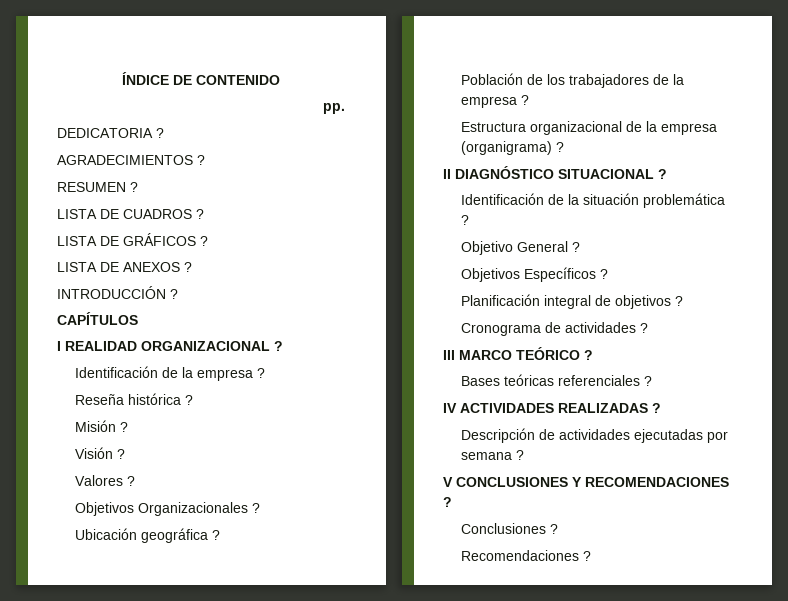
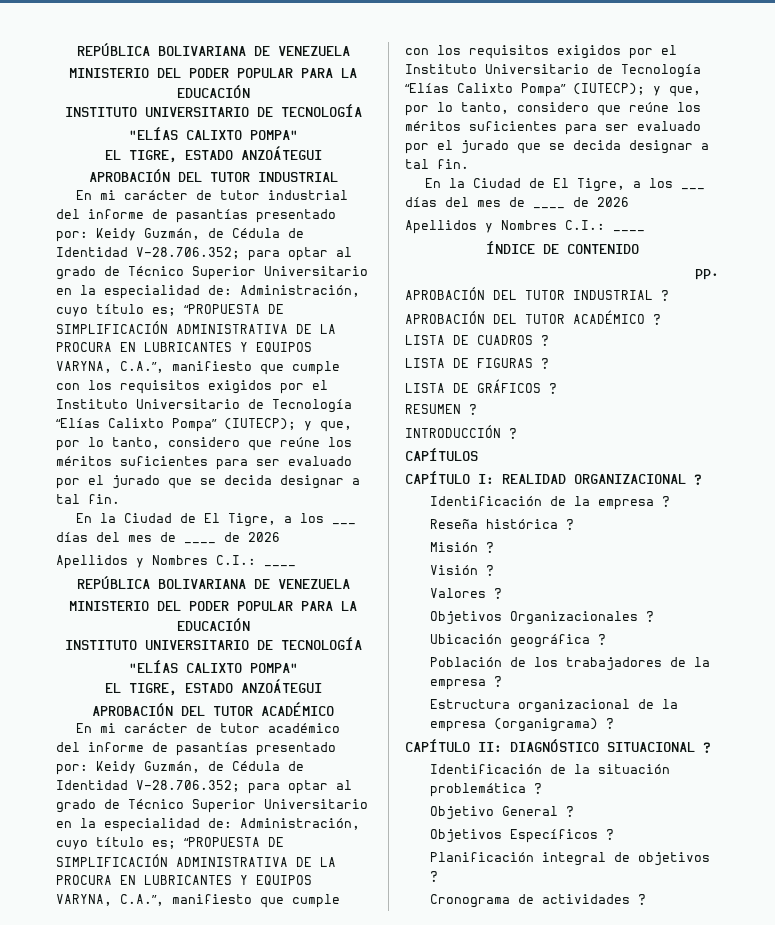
[122,72,280,85] [323,103,345,114] [57,128,164,138] [57,155,205,165] [57,182,126,192] ÍNDICE DE CONTENIDO // pp. // DEDICATORIA ? // AGRADECIMIENTOS ? // RESUMEN -> [76,43,350,56] [69,68,357,78] [176,85,250,98] [64,104,362,117] [128,127,298,140] [104,146,322,163] [88,169,338,182] [76,190,349,200] [56,209,336,223] [56,228,304,242] [56,247,352,261] [56,266,368,280] [56,285,360,299] [56,304,284,317] [56,321,336,334] [56,342,312,352] [56,361,340,375] [56,380,328,394] [56,399,352,413] [56,418,352,432] [56,437,352,451] [56,456,352,470] [56,475,360,489] [56,494,120,504] [76,513,325,527] [332,523,357,525] [56,532,176,542] [184,542,216,544] [224,532,280,542] [56,555,256,569] [264,565,296,567] [76,576,350,589] [69,601,357,611] [176,618,250,631] [64,637,362,650] [128,660,298,673] [104,679,322,696] [92,702,334,716] [76,723,341,733] [56,742,336,756] [56,761,304,775] [56,780,352,794] [56,799,368,813] [56,818,360,832] [56,837,284,850] [56,854,336,867] [56,875,312,885] [56,894,340,908] [405,45,677,59] [405,64,701,78] [405,83,701,97] [405,102,701,116] [405,121,701,135] [405,140,709,154] [405,159,469,169] [425,178,674,192] [681,188,706,190] [405,197,525,207] [533,207,565,209] [573,197,629,207] [405,220,605,234] [613,230,645,232] [485,241,639,254] [695,269,719,280] [405,287,669,301] [405,310,645,324] REPÚBLICA BOLIVARIANA DE VENEZUELA // MINISTERIO DEL PODER POPULAR PARA LA EDUCACIÓN // INSTITUTO UNIVERSITARIO DE TECNOLOGÍA // "ELÍAS CALIXTO POMPA" // EL TIGRE, ESTADO ANZOÁTEGUI // APROBACIÓN DEL TUTOR INDUSTRIAL // En mi carácter de tutor industrial del informe de pasantías presentado por: Keidy Guzmán, de Cédula de Identidad V-28.706.352; para optar al grado de Técnico Superior Universitario en la especialidad de: Administración, cuyo título es; “PROPUESTA DE SIMPLIFICACIÓN ADMINISTRATIVA DE LA PROCURA EN LUBRICANTES Y EQUIPOS VARYNA, C.A.”, manifiesto que cumple con los requisitos exigidos por el Instituto Universitario de Tecnología “Elías Calixto Pompa” (IUTECP); y que, por lo tanto, considero que reúne los méritos suficientes para ser evaluado por el jurado que se decida designar a tal fin. // En la Ciudad de El Tigre, a los ___ días del mes de ____ de 2026 // Apellidos y Nombres C.I.: ____ // REPÚBLICA BOLIVARIANA DE VENEZUELA // MINISTERIO DEL PODER POPULAR PARA LA EDUCACIÓN // INSTITUTO UNIVERSITARIO DE TECNOLOGÍA // "ELÍAS CALIXTO POMPA" // EL TIGRE, ESTADO ANZOÁTEGUI // APROBACIÓN DEL TUTOR ACADÉMICO // En mi carácter de tutor académico del informe de pasantías presentado por: Keidy Guzmán, de Cédula de Identidad V-28.706.352; para optar al grado de Técnico Superior Universitario en la especialidad de: Administración, cuyo título es; “PROPUESTA DE SIMPLIFICACIÓN ADMINISTRATIVA DE LA PROCURA EN LUBRICANTES Y EQUIPOS VARYNA, C.A.”, manifiesto que cumple con los requisitos exigidos por el Instituto Universitario de Tecnología “Elías Calixto Pompa” (IUTECP); y que, por lo tanto, considero que reúne los méritos suficientes para ser evaluado por el jurado que se decida designar a tal fin. // En la Ciudad de El Tigre, a los ___ días del mes de ____ de 2026 // Apellidos y Nombres C.I.: ____ // ÍNDICE DE CONTENIDO // pp. // APROBACIÓN DEL TUTOR INDUSTRIAL ? // APROBACIÓN DEL TUTOR ACADÉMICO
[123,233,208,246] [57,262,180,272] GRÁFICOS ? // LISTA DE ANEXOS -> [477,358,549,369] [405,379,557,394] [405,404,461,414] FIGURAS ? // LISTA DE GRÁFICOS ? // RESUMEN
[57,341,61,351] I -> [405,471,494,484] CAPÍTULO I:
[443,169,451,179] II -> [405,739,502,752] CAPÍTULO II:
[443,347,593,360] [460,374,652,386] [443,403,661,413] [460,428,728,443] [460,450,524,460] [443,477,729,487] [443,497,452,507] [460,523,558,534] [460,550,591,561] // III MARCO TEÓRICO ? // Bases teóricas referenciales ? // IV ACTIVIDADES REALIZADAS ? // Descripción de actividades ejecutadas por semana ? // V CONCLUSIONES Y RECOMENDACIONES ? // Conclusiones ? // Recomendaciones ? -> (646, 899) none

